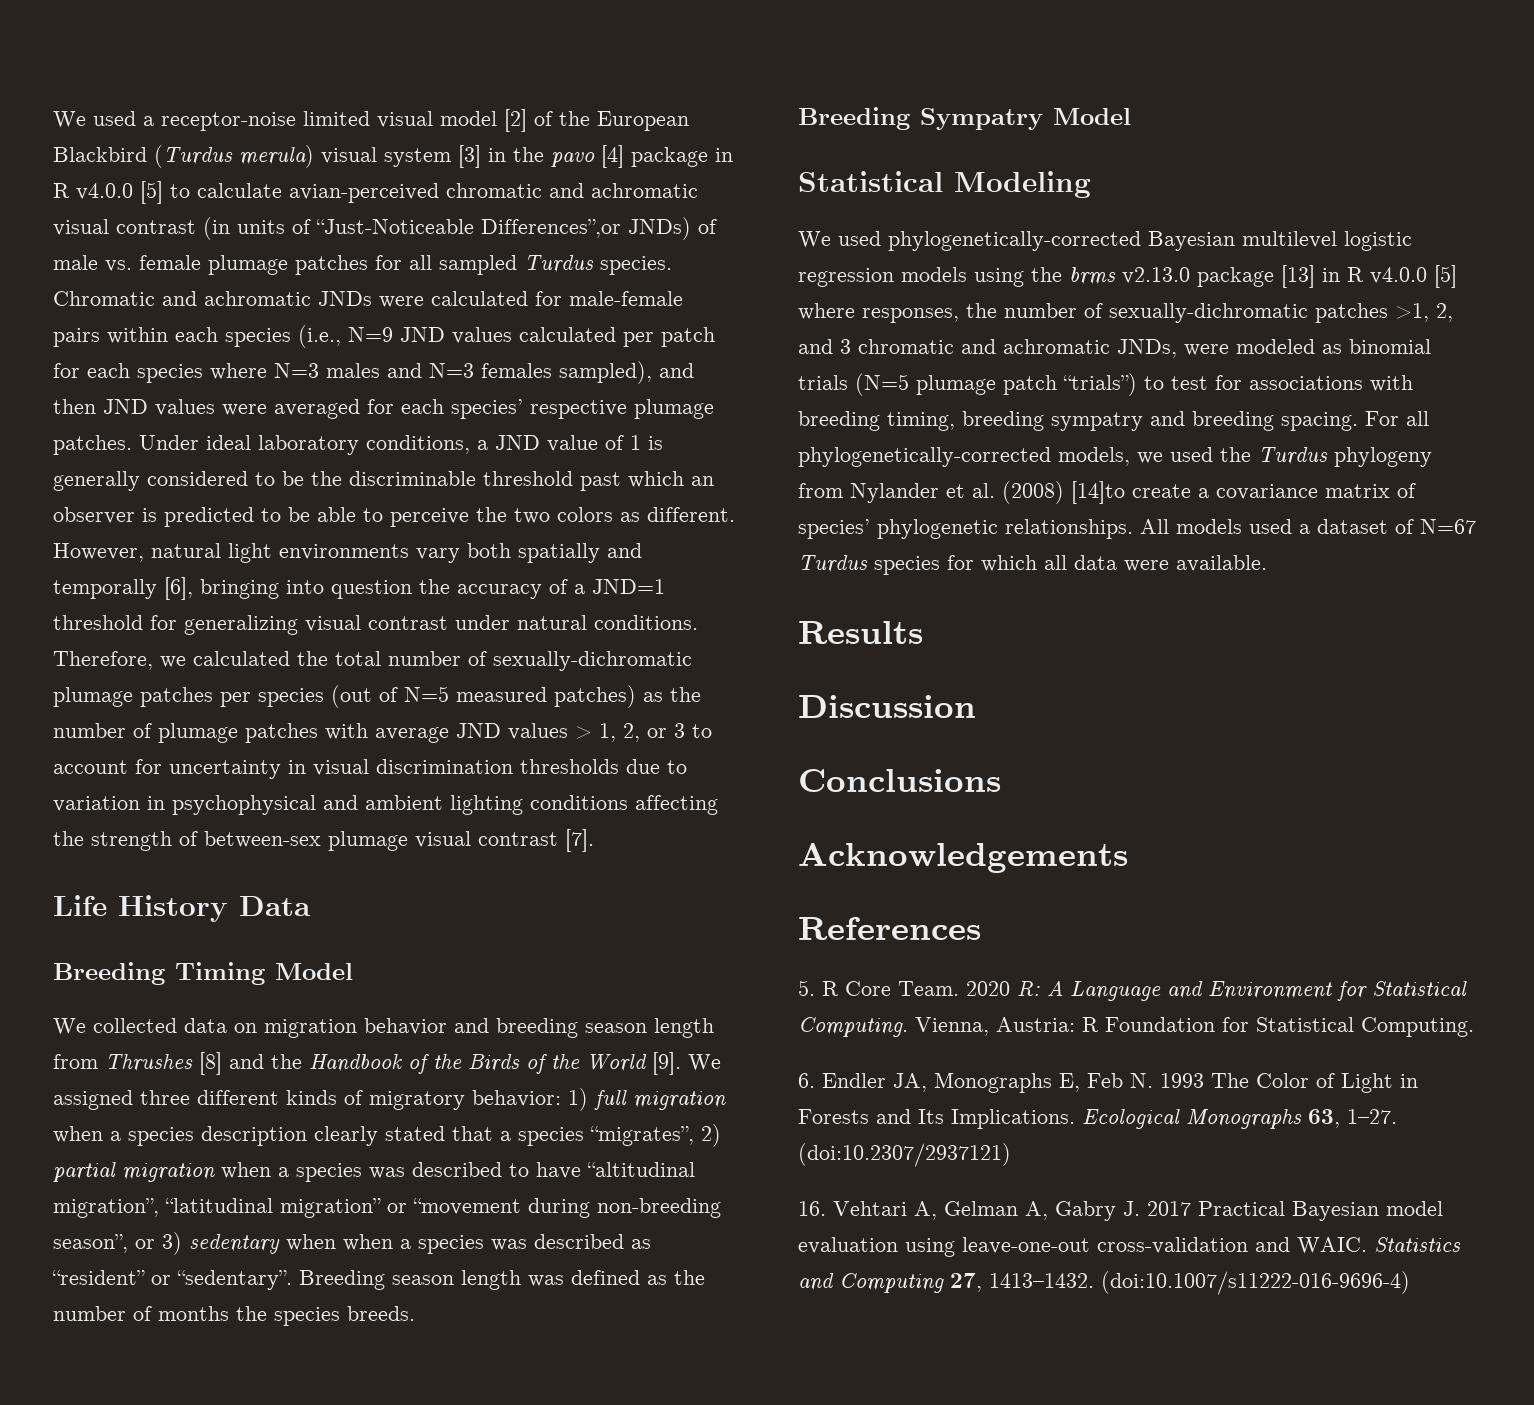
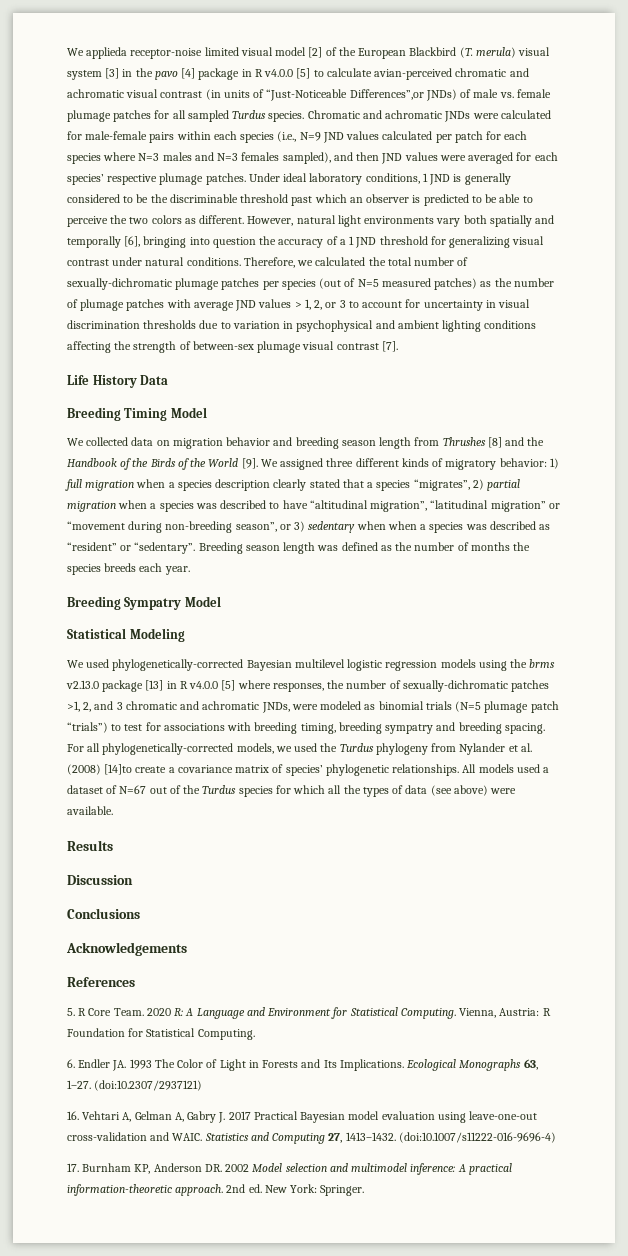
[53,111,154,128] We used a -> [67,47,128,59] We applieda
[154,145,233,168] (Turdus -> [459,47,473,58] (T.
[477,435,641,452] a JND value of 1 -> [422,173,451,185] 1 JND
[592,579,665,594] JND=1 -> [349,236,377,248] 1 JND
[347,1306,415,1321] breeds. -> [104,563,190,575] breeds each year.
(1476, 526) none -> [149,785,201,794] out of the
[1074,555,1117,570] data -> [343,785,488,797] the types of data (see above)
[893,1072,1153,1093] JA, Monographs E, Feb N. -> [112,1060,127,1071] JA.
(1410, 1283) none -> [67,1163,512,1175] [67,1184,365,1196] // 17. Burnham KP, Anderson DR. 2002 Model selection and multimodel inference: A practical information-theoretic approach. 2nd ed. New York: Springer.

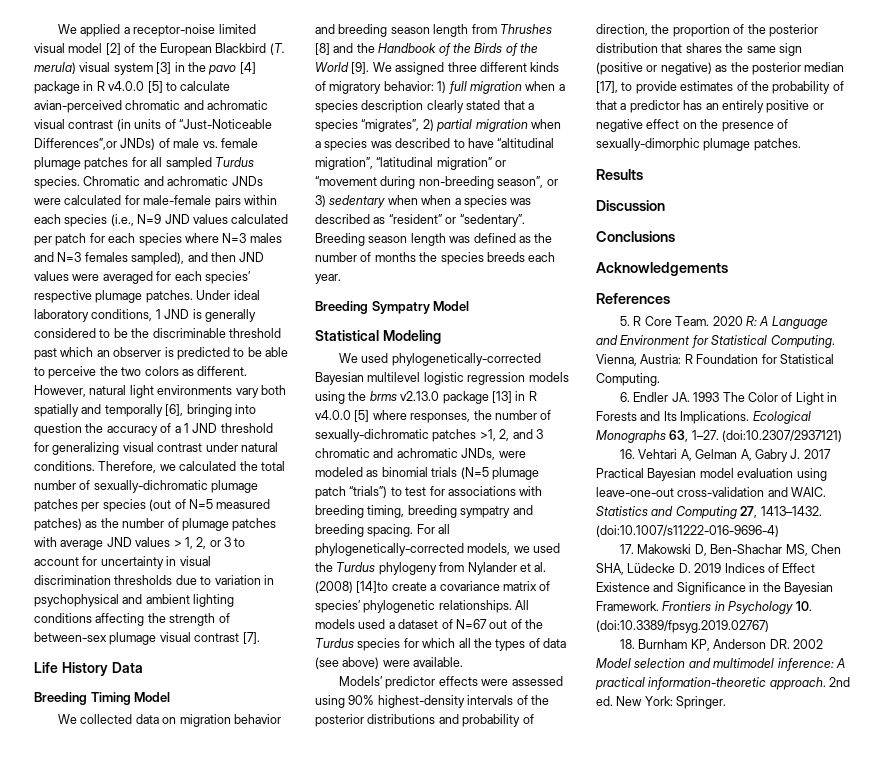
[67,47,128,59] We applieda -> [58,24,130,37] We applied a
(113, 810) none -> [339,676,563,689] [315,695,549,708] [315,714,534,727] [596,24,818,37] [596,43,802,56] [596,62,845,75] [596,81,844,94] [596,100,824,113] [596,119,788,132] [596,138,801,151] // Models’ predictor effects were assessed using 90% highest-density intervals of the posterior distributions and probability of direction, the proportion of the posterior distribution that shares the same sign (positive or negative) as the posterior median [17], to provide estimates of the probability of that a predictor has an entirely positive or negative effect on the presence of sexually-dimorphic plumage patches.
(79, 1167) none -> [637,544,841,556] [596,563,816,575] [596,582,833,595] [596,601,812,614] [596,620,769,633] [620,639,636,649] Makowski D, Ben-Shachar MS, Chen SHA, Lüdecke D. 2019 Indices of Effect Existence and Significance in the Bayesian Framework. Frontiers in Psychology 10. (doi:10.3389/fpsyg.2019.02767) // 18.

